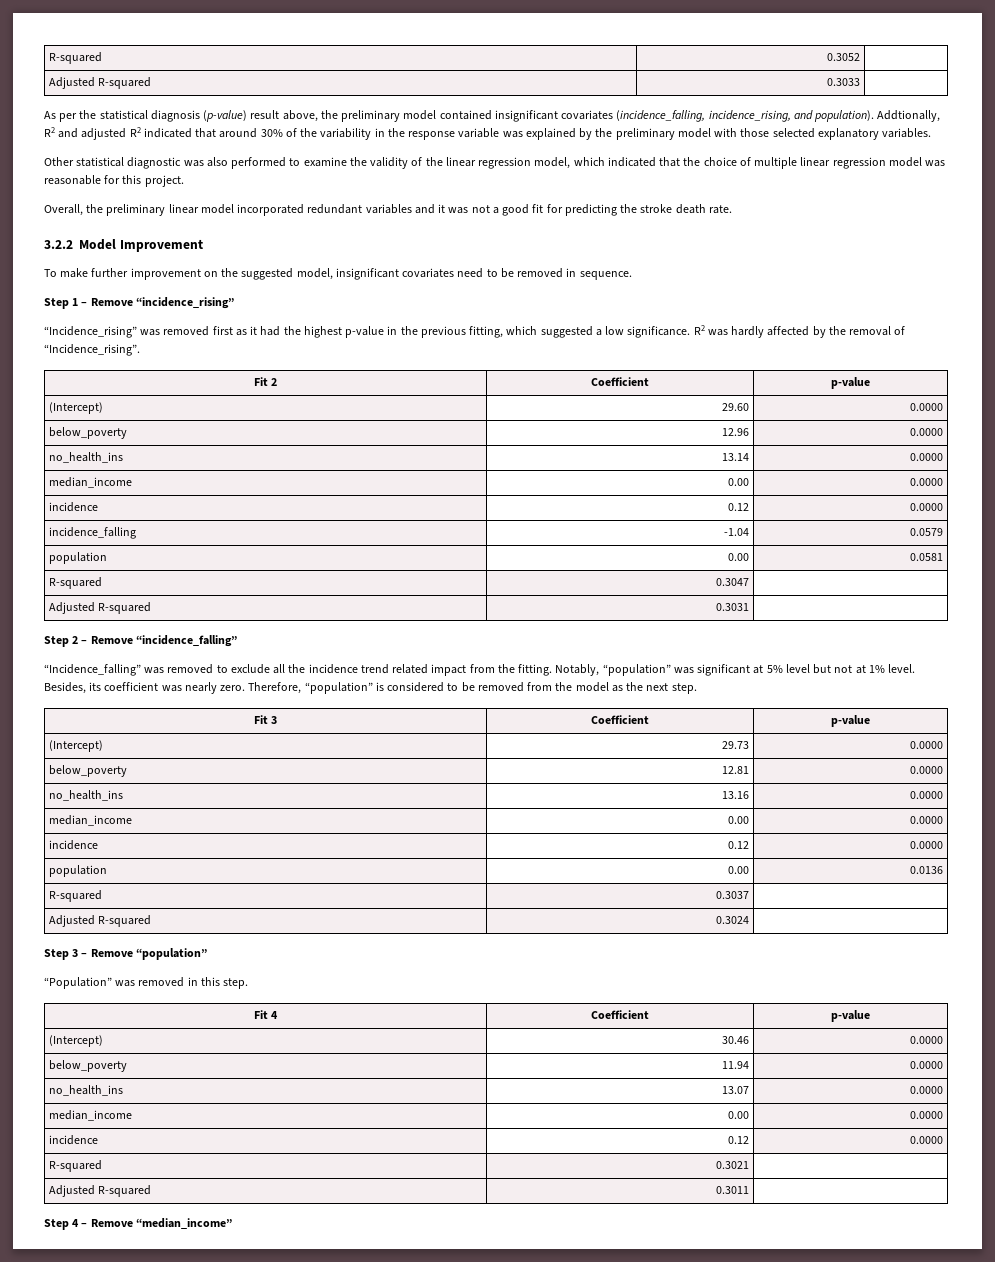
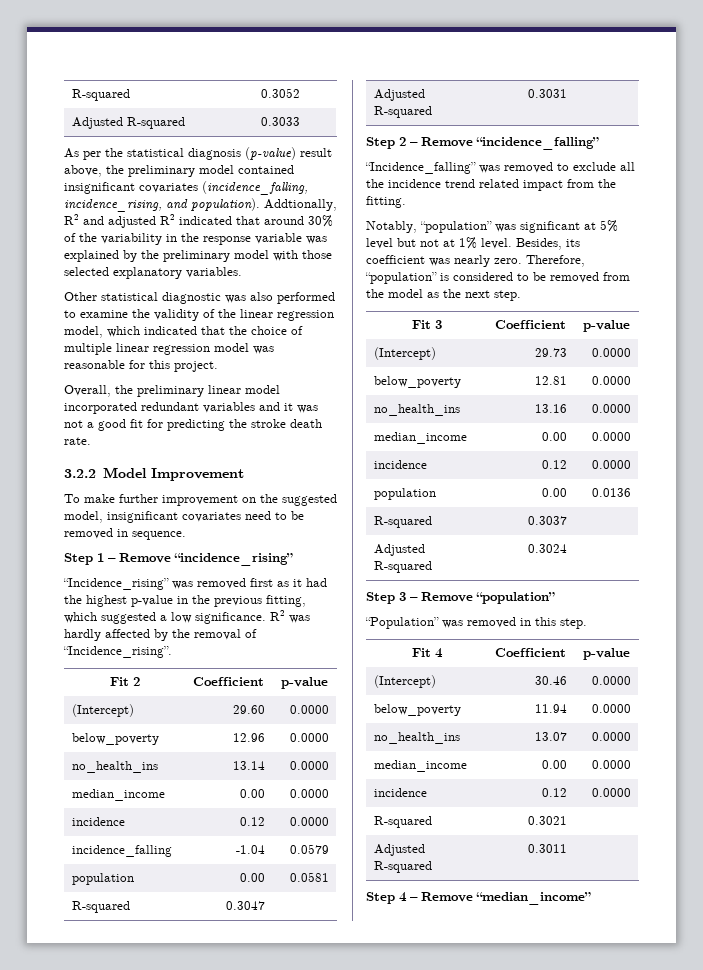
(553, 670) none -> (406, 202) //

